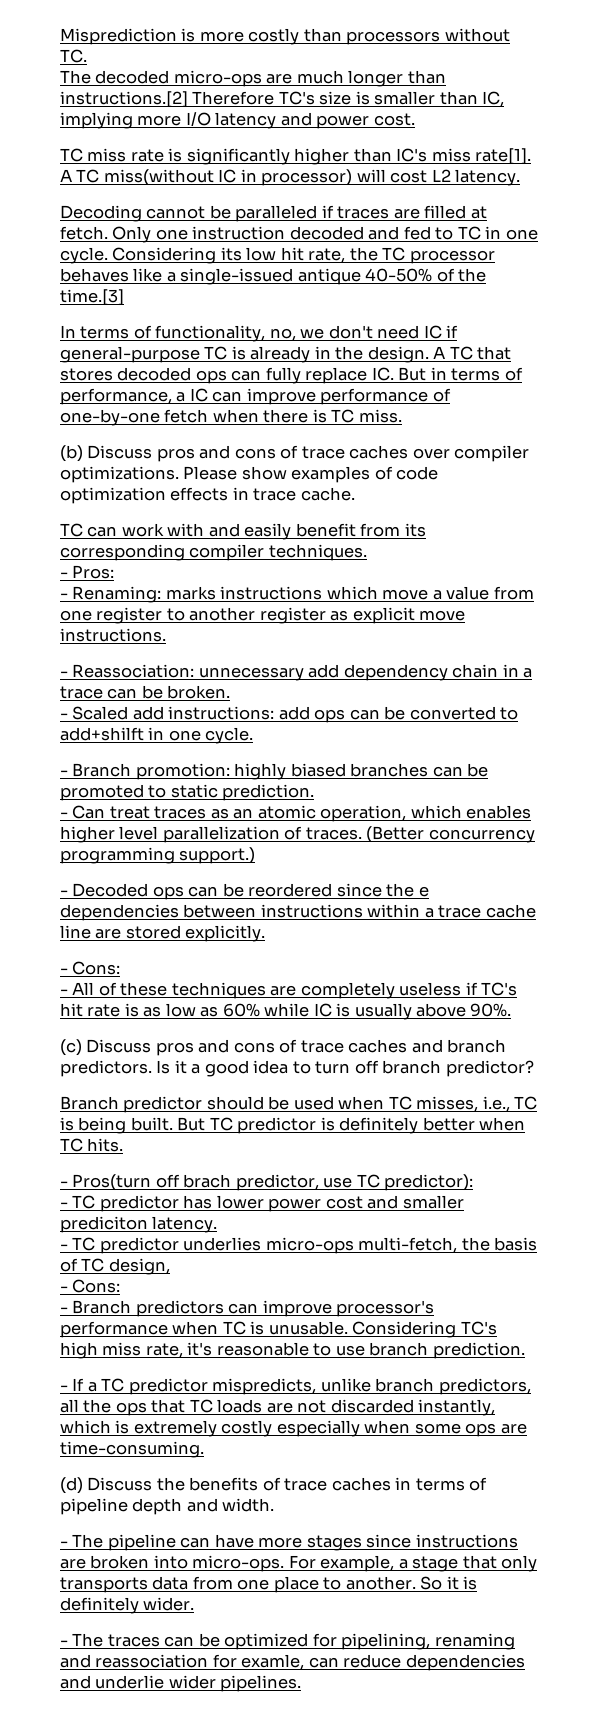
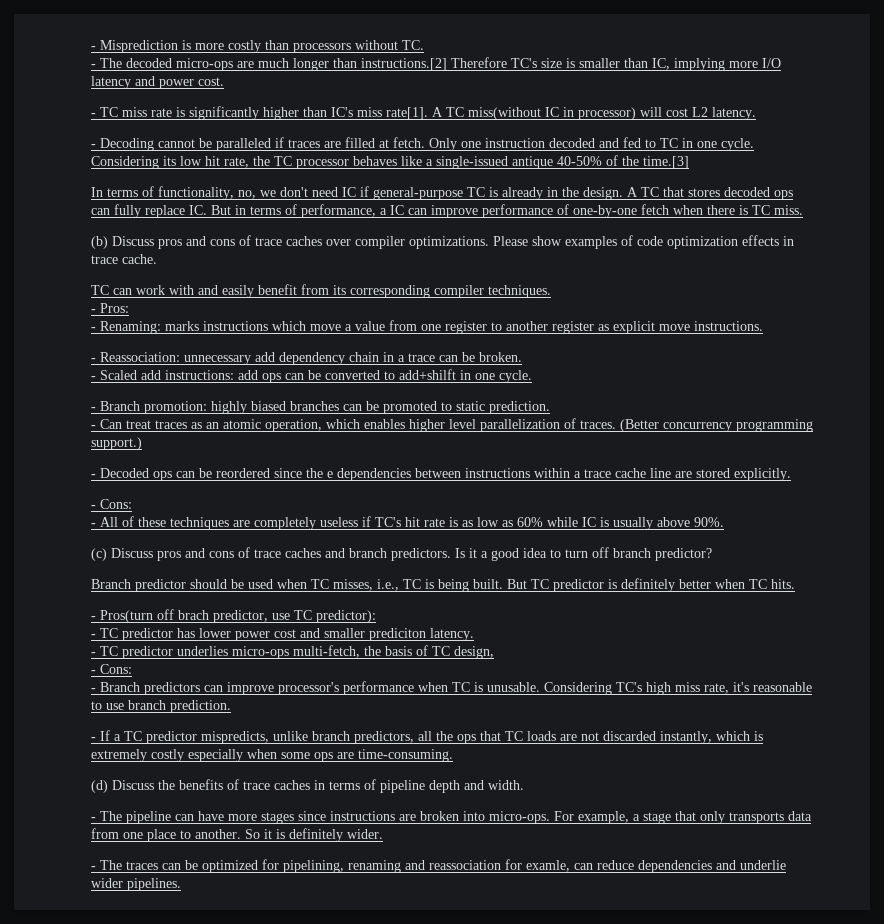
(60, 36) none -> [91,46,96,50] -
(87, 56) none -> [91,64,96,68] -
(415, 119) none -> [91,113,96,117] -
(521, 177) none -> [91,144,96,148] -

